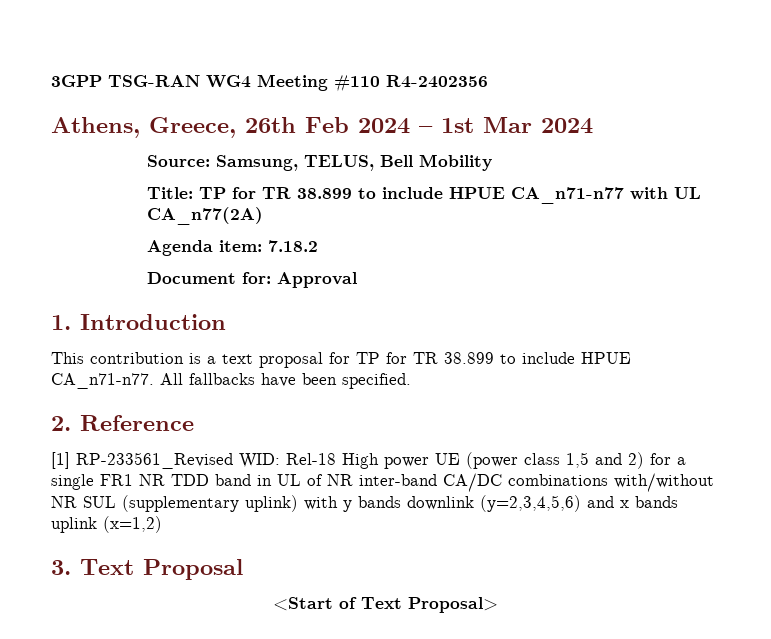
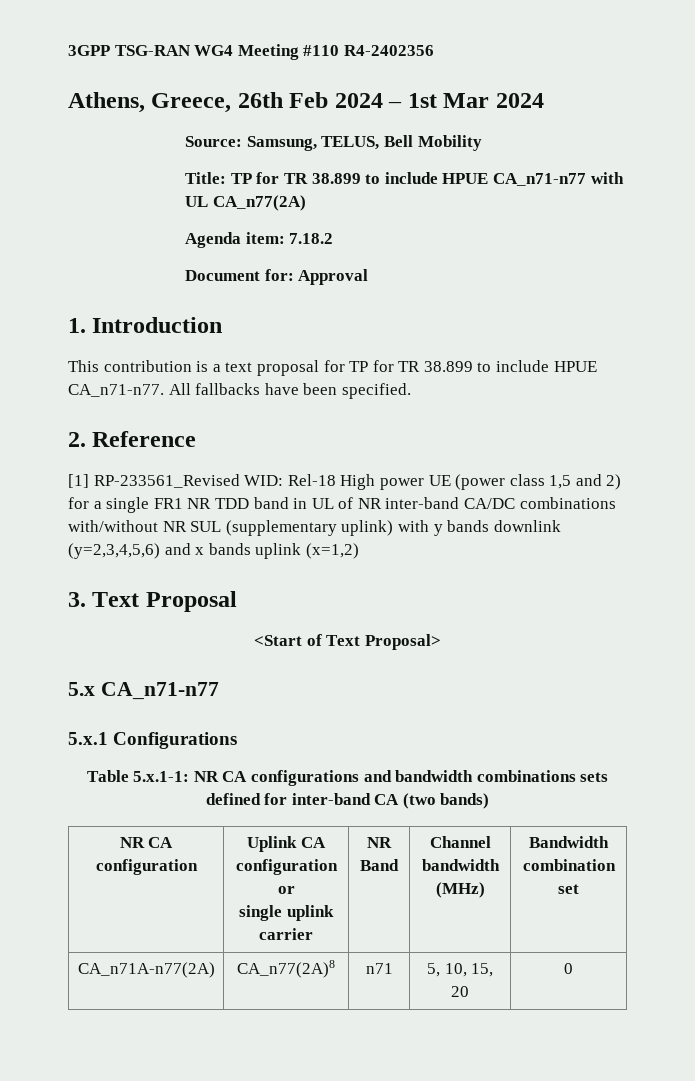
(498, 605) none -> [68,682,219,700] [68,732,238,749] [86,770,609,786] [205,793,490,809] [119,837,174,848] [95,859,198,875] [247,836,326,852] [235,859,338,875] [277,886,295,894] [239,905,334,921] [259,928,313,940] [367,837,392,848] [360,859,399,871] [429,836,491,848] [421,859,500,871] [435,882,485,898] [529,836,609,848] [522,859,616,871] [558,884,579,894] [77,962,215,978] [237,960,335,978] [365,963,393,974] [426,963,494,977] [451,986,469,997] [564,963,573,974] // 5.x CA_n71-n77 // 5.x.1 Configurations // Table 5.x.1-1: NR CA configurations and bandwidth combinations sets defined for inter-band CA (two bands) // NR CA configuration | Uplink CA configuration or // single uplink carrier | NR Band | Channel bandwidth (MHz) | Bandwidth combination set // CA_n71A-n77(2A) | CA_n77(2A)8 | n71 | 5, 10, 15, 20 | 0

